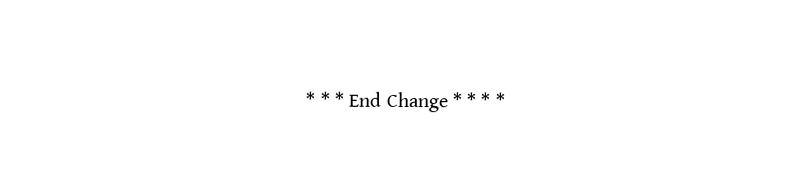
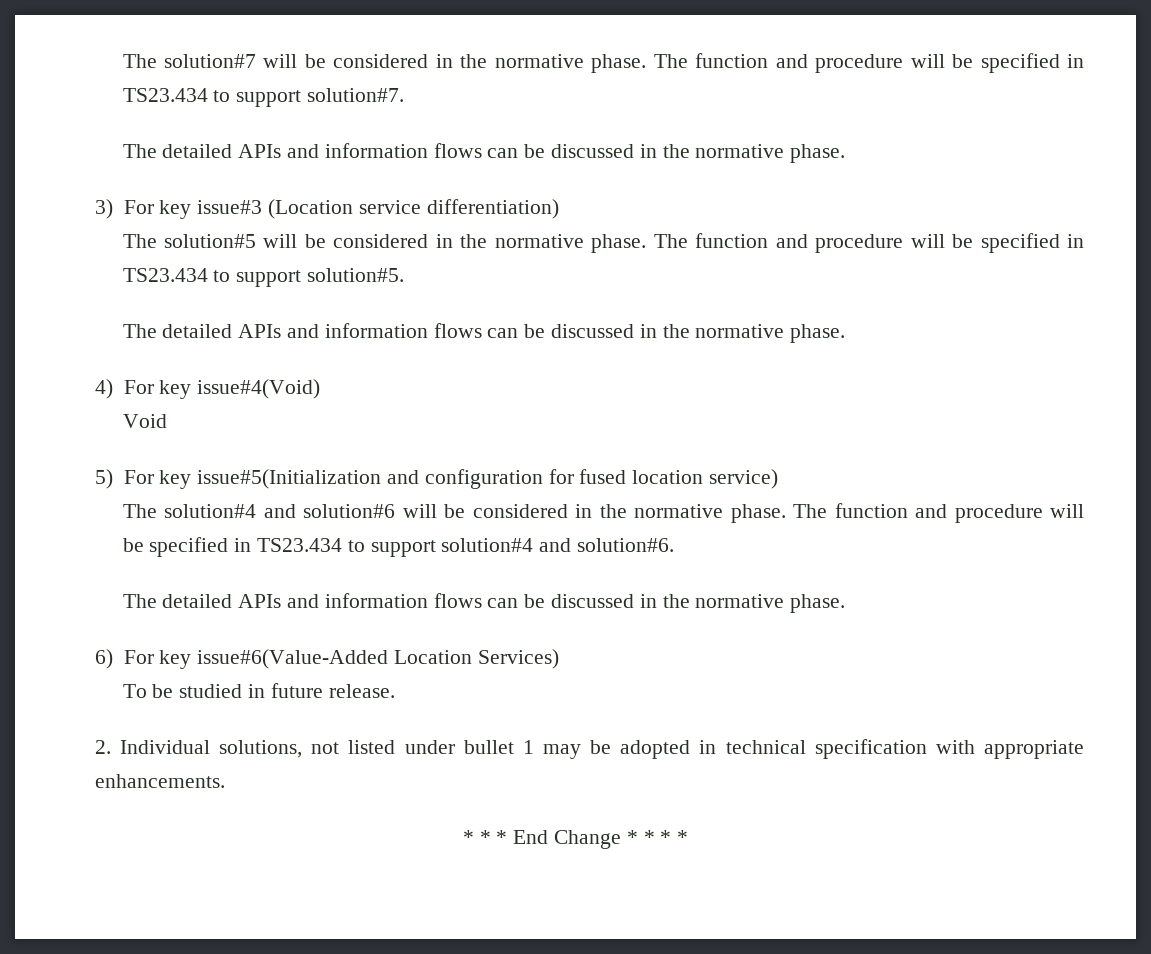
(305, 99) none -> [122,53,1085,73] [122,88,404,107] [122,143,846,163] [94,199,559,219] [122,233,1085,253] [122,268,404,287] [122,323,846,343] [94,379,321,399] [122,414,167,428] [94,469,778,489] [122,503,1084,523] [122,537,674,557] [122,593,846,613] [94,649,559,669] [122,683,395,698] [94,739,1085,759] [94,774,225,788] The solution#7 will be considered in the normative phase. The function and procedure will be specified in TS23.434 to support solution#7. // The detailed APIs and information flows can be discussed in the normative phase. // 3) For key issue#3 (Location service differentiation) // The solution#5 will be considered in the normative phase. The function and procedure will be specified in TS23.434 to support solution#5. // The detailed APIs and information flows can be discussed in the normative phase. // 4) For key issue#4(Void) // Void // 5) For key issue#5(Initialization and configuration for fused location service) // The solution#4 and solution#6 will be considered in the normative phase. The function and procedure will be specified in TS23.434 to support solution#4 and solution#6. // The detailed APIs and information flows can be discussed in the normative phase. // 6) For key issue#6(Value-Added Location Services) // To be studied in future release. // 2. Individual solutions, not listed under bullet 1 may be adopted in technical specification with appropriate enhancements. //

